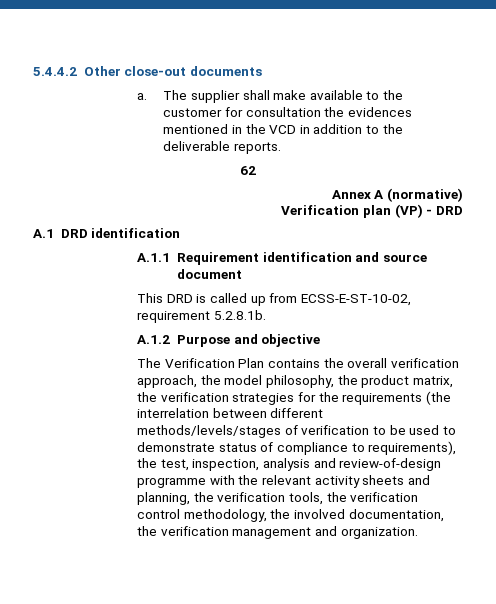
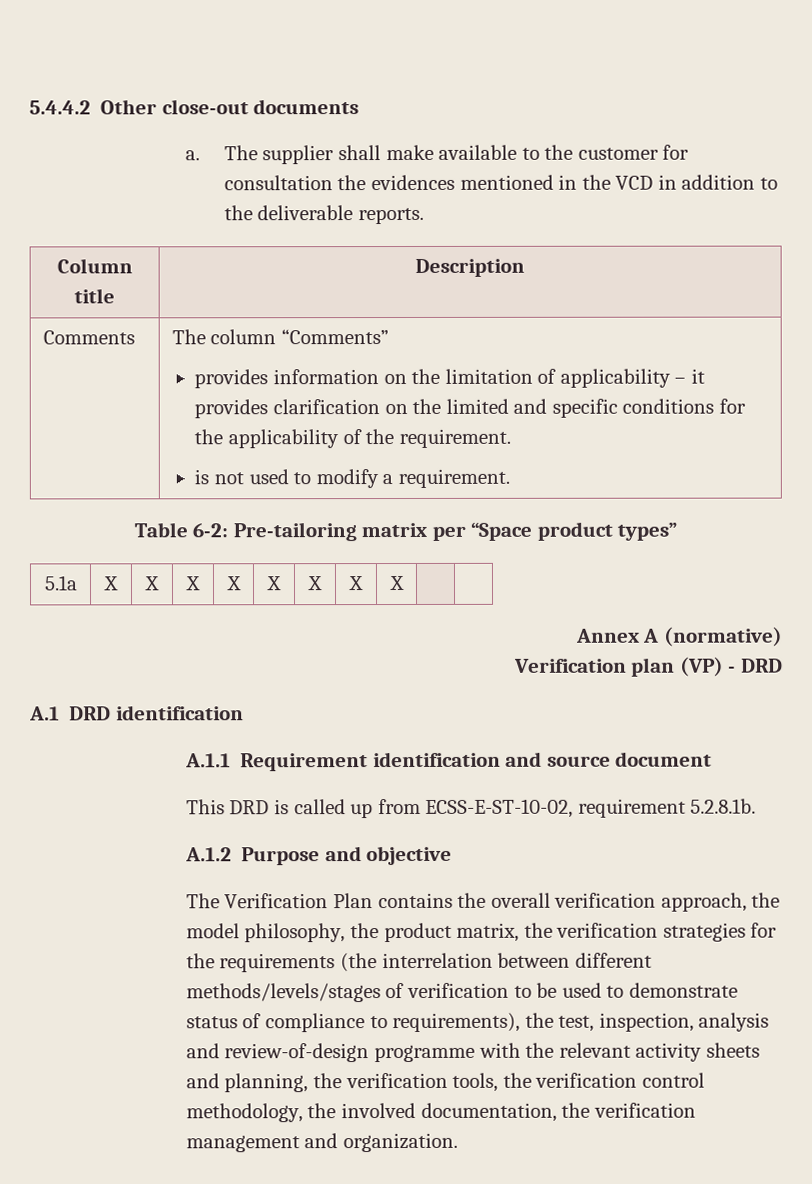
[240,166,256,175] // 62 -> [56,258,133,274] [74,288,115,304] [415,258,525,277] [42,330,135,345] [171,329,389,345] [194,368,705,389] [194,398,746,419] [194,428,511,449] [194,468,510,489] [133,521,678,542] [43,575,77,591] [103,576,118,591] [144,576,159,591] [185,576,200,591] [225,576,241,591] [266,576,281,591] [307,576,322,591] [348,576,363,591] [388,576,404,591] // Column title | Description // Comments | The column “Comments” // provides information on the limitation of applicability – it provides clarification on the limited and specific conditions for the applicability of the requirement. // is not used to modify a requirement. // Table 6-2: Pre-tailoring matrix per “Space product types” // 5.1a | X | X | X | X | X | X | X | X | |

